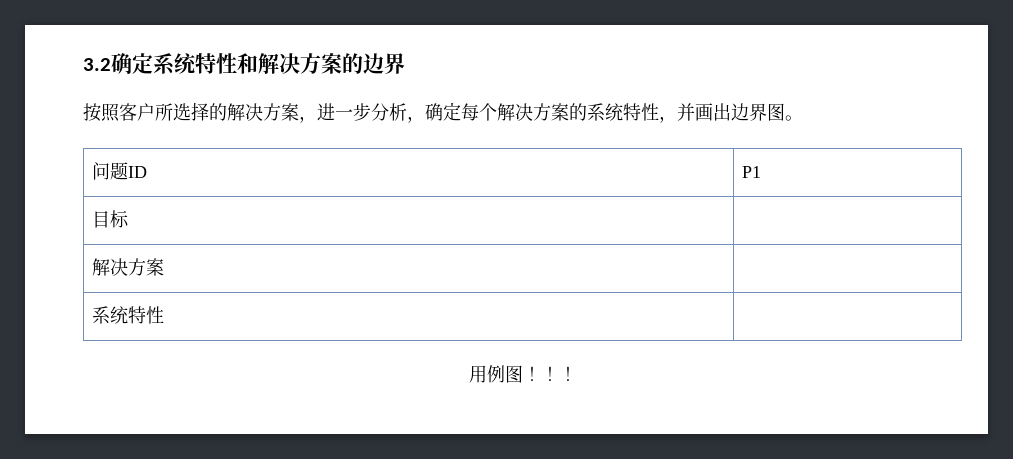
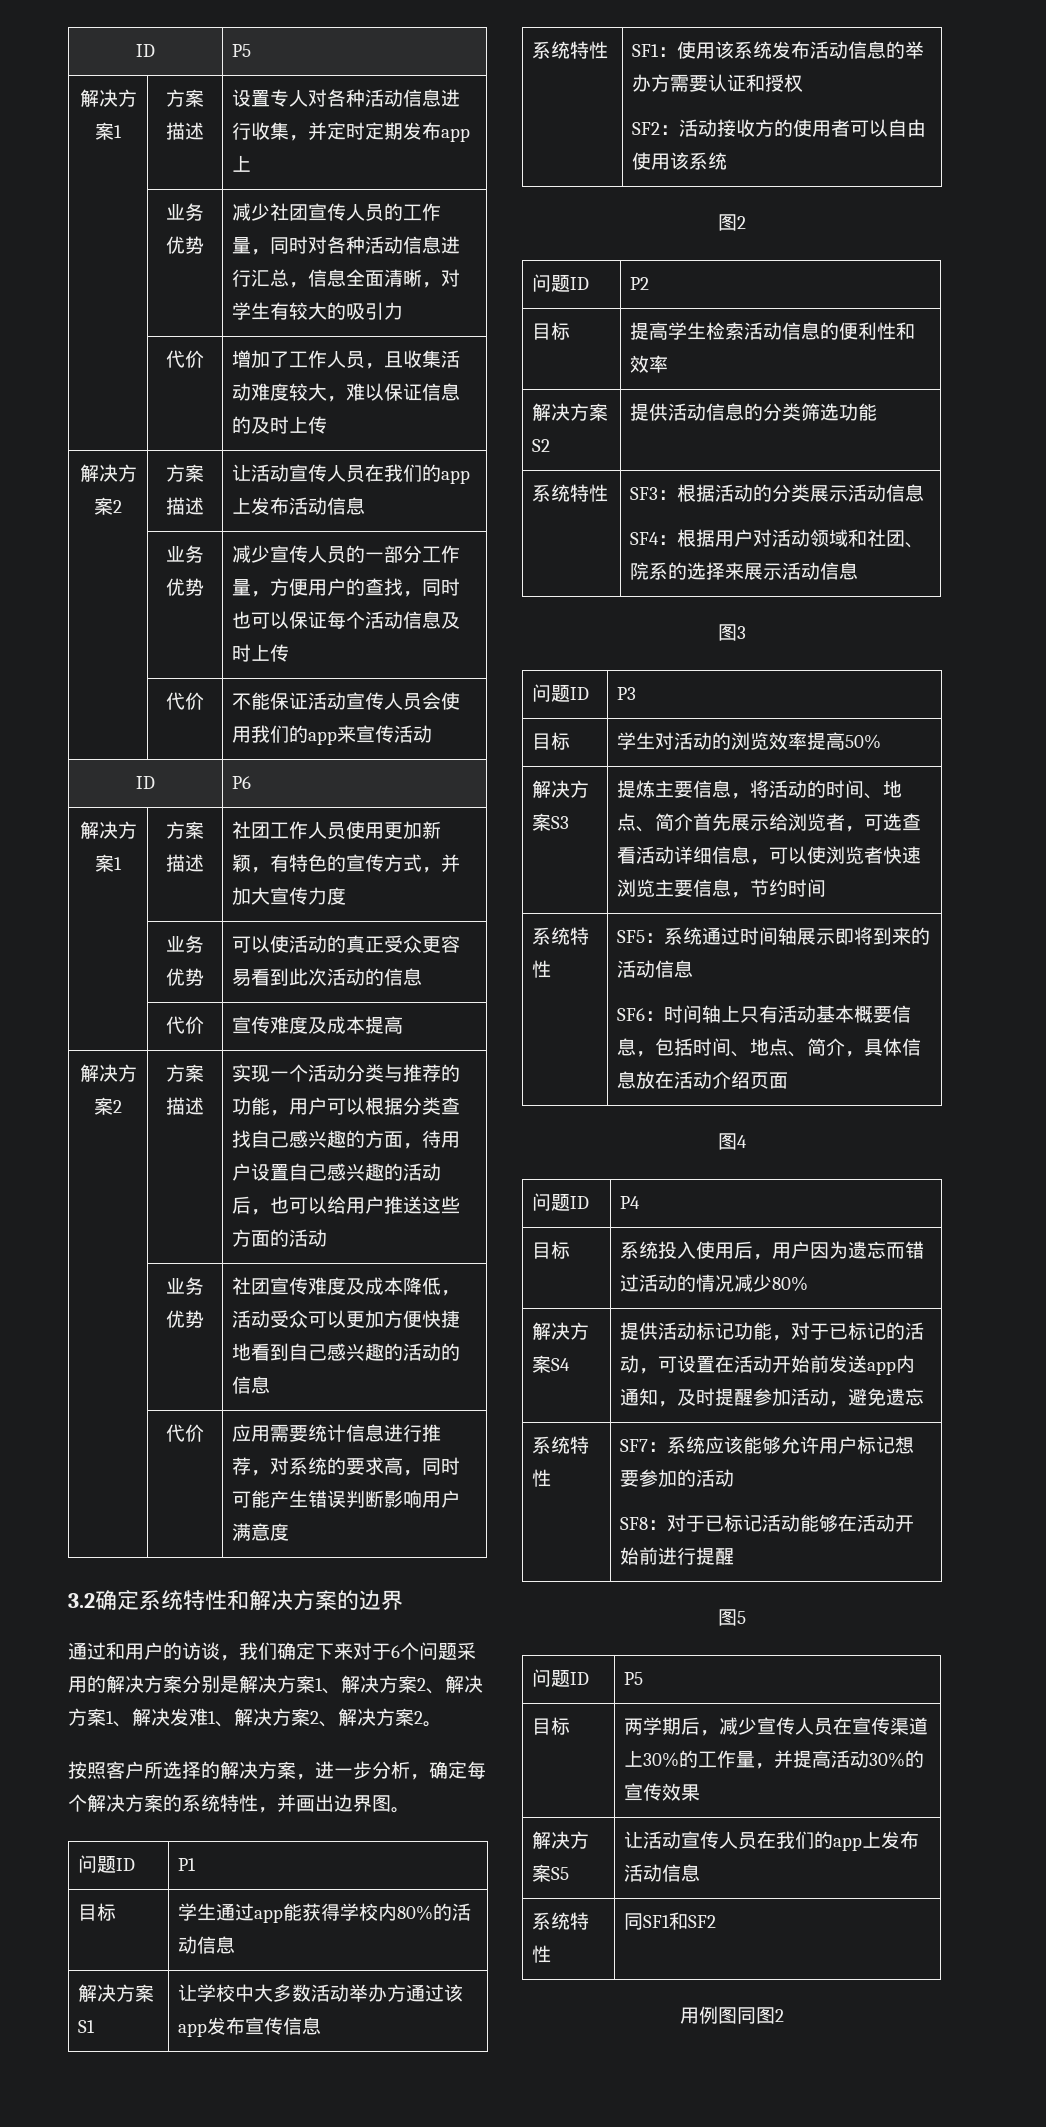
(83, 64) none -> [136,44,155,57] [232,44,252,57] [79,89,137,107] [95,122,122,140] [166,89,204,107] [166,122,204,140] [232,89,461,107] [232,122,471,142] [232,155,252,172] [166,203,204,221] [166,236,204,254] [232,203,442,221] [232,236,461,255] [232,269,461,288] [232,302,404,320] [166,350,204,368] [232,350,461,369] [232,383,461,402] [232,416,328,434] [79,464,137,482] [94,497,122,515] [166,464,204,482] [166,497,204,515] [232,464,471,484] [232,497,366,515] [166,545,204,563] [166,578,204,596] [232,545,461,563] [232,578,461,597] [232,611,461,629] [232,644,290,662] [166,692,204,710] [232,692,461,710] [232,725,433,745] [136,776,155,789] [232,776,252,789] [79,821,137,839] [95,854,122,872] [166,821,204,839] [166,854,204,872] [232,821,442,839] [232,854,461,873] [232,887,347,905] [166,935,204,953] [166,968,204,986] [232,935,461,953] [232,968,423,986] [166,1016,204,1034] [232,1016,404,1034] [79,1064,137,1082] [94,1097,122,1115] [166,1064,204,1082] [166,1097,204,1115] [232,1064,461,1082] [232,1097,461,1116] [232,1130,461,1149] [232,1163,442,1181] [232,1196,461,1215] [232,1229,328,1247] [166,1277,204,1295] [166,1310,204,1328] [232,1277,461,1296] [232,1310,461,1328] [232,1343,461,1361] [232,1376,271,1394] [166,1424,204,1442] [232,1424,442,1442] [232,1457,461,1476] [232,1490,461,1508] [232,1523,290,1541] ID | P5 // 解决方案1 | 方案描述 | 设置专人对各种活动信息进行收集，并定时定期发布app上 // | 业务优势 | 减少社团宣传人员的工作量，同时对各种活动信息进行汇总，信息全面清晰，对学生有较大的吸引力 // | 代价 | 增加了工作人员，且收集活动难度较大，难以保证信息的及时上传 // 解决方案2 | 方案描述 | 让活动宣传人员在我们的app上发布活动信息 // | 业务优势 | 减少宣传人员的一部分工作量，方便用户的查找，同时也可以保证每个活动信息及时上传 // | 代价 | 不能保证活动宣传人员会使用我们的app来宣传活动 // ID | P6 // 解决方案1 | 方案描述 | 社团工作人员使用更加新颖，有特色的宣传方式，并加大宣传力度 // | 业务优势 | 可以使活动的真正受众更容易看到此次活动的信息 // | 代价 | 宣传难度及成本提高 // 解决方案2 | 方案描述 | 实现一个活动分类与推荐的功能，用户可以根据分类查找自己感兴趣的方面，待用户设置自己感兴趣的活动后，也可以给用户推送这些方面的活动 // | 业务优势 | 社团宣传难度及成本降低，活动受众可以更加方便快捷地看到自己感兴趣的活动的信息 // | 代价 | 应用需要统计信息进行推荐，对系统的要求高，同时可能产生错误判断影响用户满意度 //
(405, 63) none -> [68,1642,476,1661] [68,1675,483,1694] [68,1708,442,1727] // 通过和用户的访谈，我们确定下来对于6个问题采用的解决方案分别是解决方案1、解决方案2、解决方案1、解决发难1、解决方案2、解决方案2。
[92,258,165,276] [92,306,165,324] // 解决方案 | // 系统特性 | -> [178,1903,472,1923] [178,1936,236,1954] [78,1984,155,2002] [78,2020,96,2033] [178,1984,464,2002] [178,2017,322,2037] [532,41,609,59] [632,41,925,59] [632,74,804,92] [632,119,927,137] [632,152,728,170] [718,214,746,231] [532,274,590,292] [630,277,650,290] [532,322,571,340] [630,322,916,340] [630,355,669,373] [532,403,609,421] [532,439,551,452] [630,403,878,421] [532,484,609,502] [630,484,925,502] [630,529,925,548] [630,562,859,580] [718,624,746,641] [532,684,590,702] [617,687,637,700] [532,732,571,750] [617,732,882,750] [532,780,590,798] [532,813,570,831] [617,780,903,799] [617,813,922,832] [617,846,922,865] [617,879,827,898] [532,927,590,945] [532,960,552,978] [617,927,931,945] [617,960,694,978] [617,1005,912,1023] [617,1038,922,1057] [617,1071,789,1089] [718,1133,747,1150] [532,1193,590,1211] [620,1196,641,1209] [532,1241,571,1259] [620,1241,925,1260] [620,1274,809,1292] [532,1322,590,1340] [532,1355,571,1373] [620,1322,925,1341] [620,1355,916,1375] [620,1388,925,1407] [532,1436,590,1454] [532,1469,552,1487] [620,1436,915,1454] [620,1469,735,1487] [620,1514,915,1532] [620,1547,735,1565] [718,1609,746,1626] [532,1669,590,1687] [624,1672,644,1685] [532,1717,571,1735] [624,1717,929,1736] [624,1750,925,1769] [624,1783,701,1801] [532,1831,590,1849] [532,1864,570,1882] [624,1831,920,1851] [624,1864,701,1882] [532,1912,590,1930] [532,1945,552,1963] [624,1912,717,1930] 学生通过app能获得学校内80%的活动信息 // 解决方案S1 | 让学校中大多数活动举办方通过该app发布宣传信息 // 系统特性 | SF1：使用该系统发布活动信息的举办方需要认证和授权 // SF2：活动接收方的使用者可以自由使用该系统 // 图2 // 问题ID | P2 // 目标 | 提高学生检索活动信息的便利性和效率 // 解决方案S2 | 提供活动信息的分类筛选功能 // 系统特性 | SF3：根据活动的分类展示活动信息 // SF4：根据用户对活动领域和社团、院系的选择来展示活动信息 // 图3 // 问题ID | P3 // 目标 | 学生对活动的浏览效率提高50% // 解决方案S3 | 提炼主要信息，将活动的时间、地点、简介首先展示给浏览者，可选查看活动详细信息，可以使浏览者快速浏览主要信息，节约时间 // 系统特性 | SF5：系统通过时间轴展示即将到来的活动信息 // SF6：时间轴上只有活动基本概要信息，包括时间、地点、简介，具体信息放在活动介绍页面 // 图4 // 问题ID | P4 // 目标 | 系统投入使用后，用户因为遗忘而错过活动的情况减少80% // 解决方案S4 | 提供活动标记功能，对于已标记的活动，可设置在活动开始前发送app内通知，及时提醒参加活动，避免遗忘 // 系统特性 | SF7：系统应该能够允许用户标记想要参加的活动 // SF8：对于已标记活动能够在活动开始前进行提醒 // 图5 // 问题ID | P5 // 目标 | 两学期后，减少宣传人员在宣传渠道上30%的工作量，并提高活动30%的宣传效果 // 解决方案S5 | 让活动宣传人员在我们的app上发布活动信息 // 系统特性 | 同SF1和SF2
[522,366,577,381] ！！！ -> [737,2007,784,2024] 同图2

